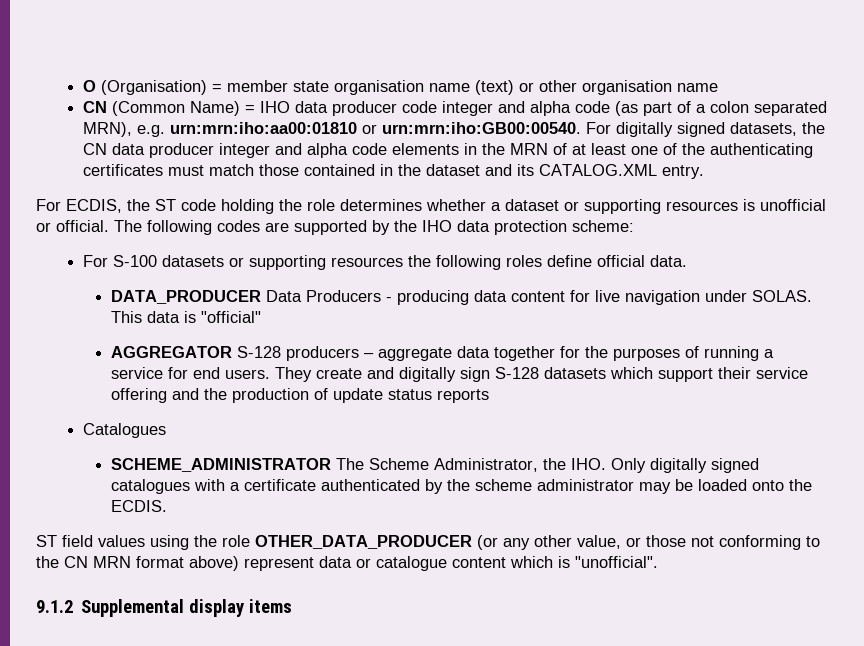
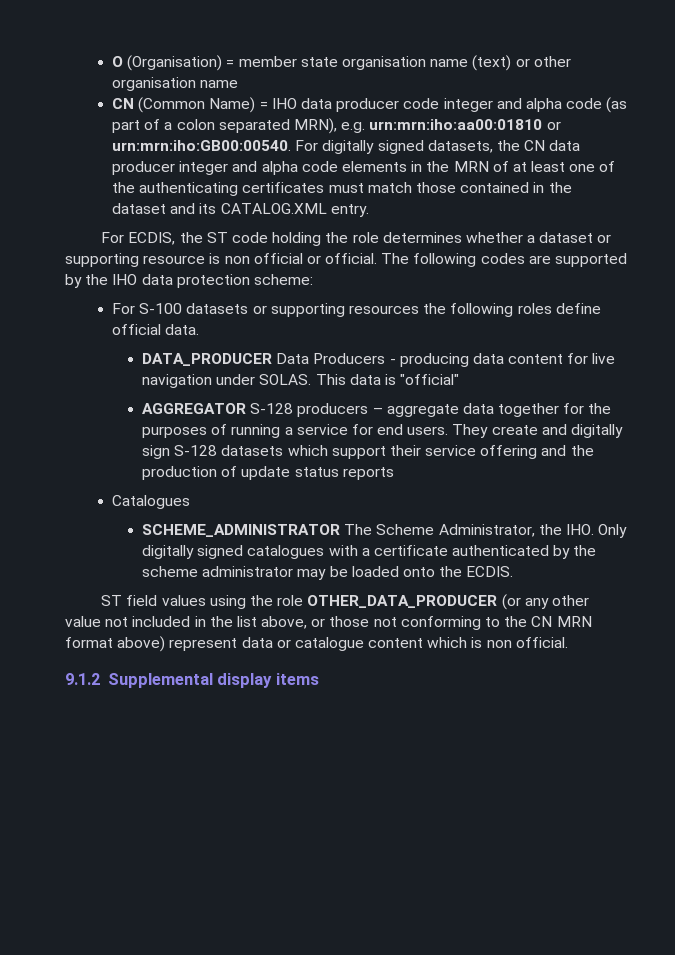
[666,199,826,211] resources is unofficial -> [143,253,303,264] resource is non official
[577,535,621,549] value, -> [65,616,308,629] value not included in the list above,
[575,556,658,568] "unofficial". -> [486,637,568,648] non official.

